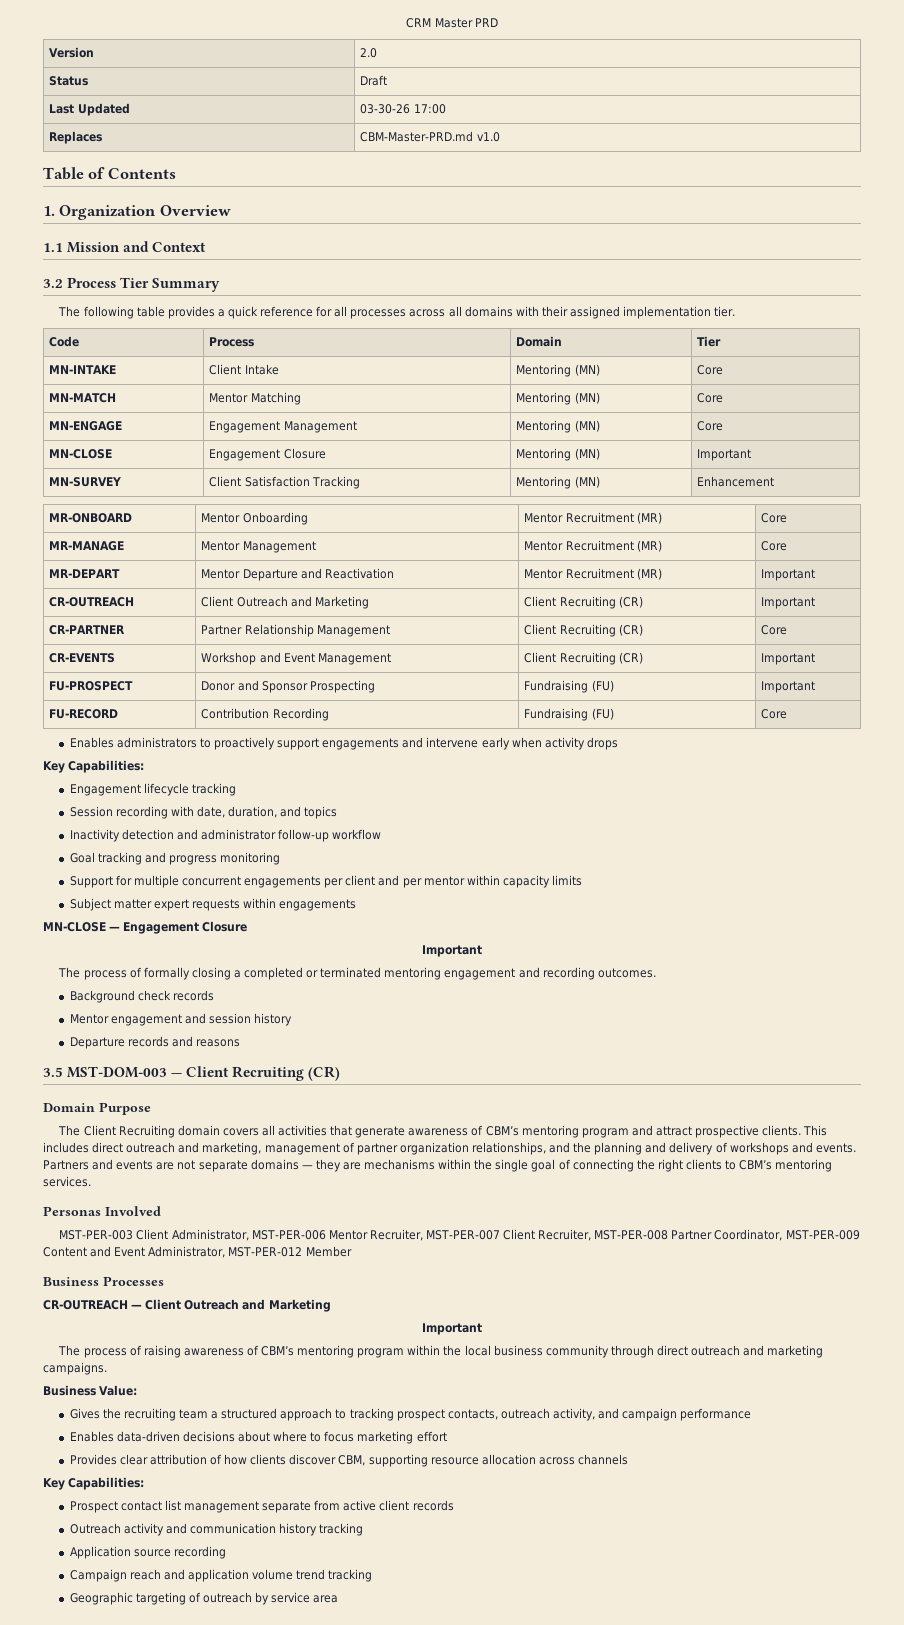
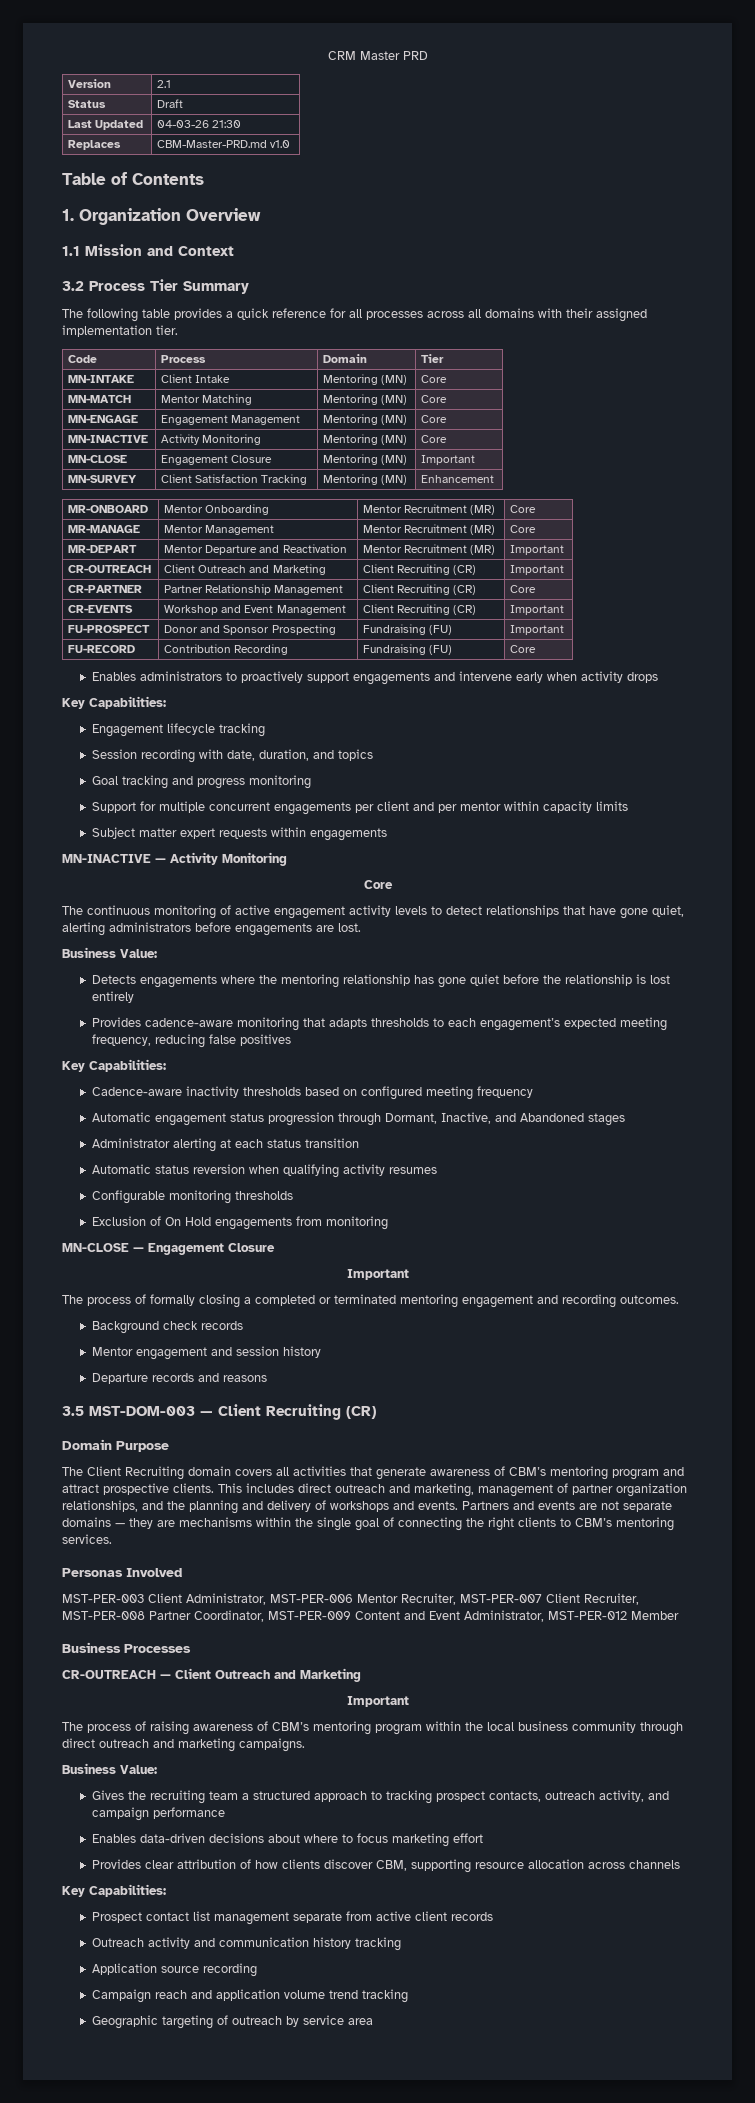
[360,48,378,58] 2.0 -> [157,80,172,88] 2.1
[360,104,446,114] 03-30-26 17:00 -> [157,120,242,128] 04-03-26 21:30
(724, 426) none -> [68,435,149,443] [161,434,262,445] [323,434,408,445] [421,435,448,443] // MN-INACTIVE | Activity Monitoring | Mentoring (MN) | Core
[69,829,382,842] // Inactivity detection and administrator follow-up workflow -> (373, 755) none
(357, 905) none -> [62,852,287,866] [363,880,393,889] [62,905,684,919] [62,922,361,936] [62,947,157,958] [91,974,670,988] [91,991,134,1003] [91,1017,667,1031] [91,1034,291,1048] [62,1059,166,1072] [91,1086,533,1100] [91,1112,625,1126] [91,1138,359,1152] [91,1164,437,1178] [91,1190,293,1204] [91,1216,388,1230] // MN-INACTIVE — Activity Monitoring // Core // The continuous monitoring of active engagement activity levels to detect relationships that have gone quiet, alerting administrators before engagements are lost. // Business Value: // Detects engagements where the mentoring relationship has gone quiet before the relationship is lost entirely // Provides cadence-aware monitoring that adapts thresholds to each engagement’s expected meeting frequency, reducing false positives // Key Capabilities: // Cadence-aware inactivity thresholds based on configured meeting frequency // Automatic engagement status progression through Dormant, Inactive, and Abandoned stages // Administrator alerting at each status transition // Automatic status reversion when qualifying activity resumes // Configurable monitoring thresholds // Exclusion of On Hold engagements from monitoring

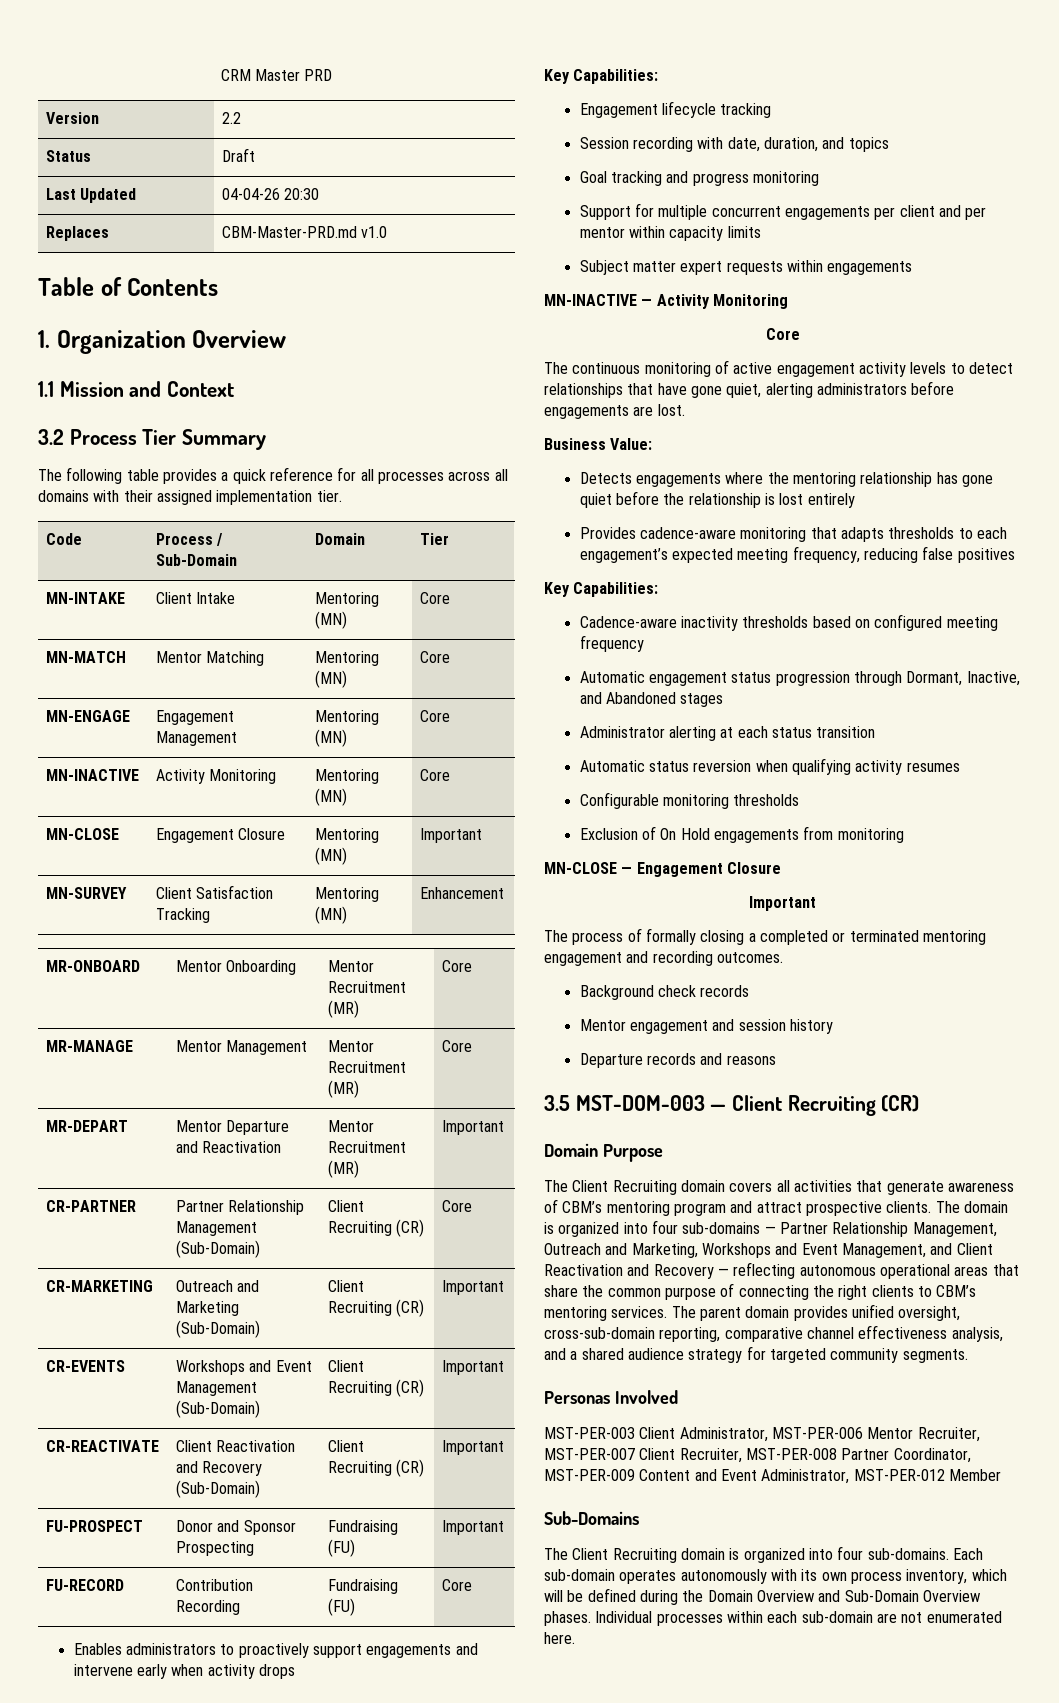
[157,80,172,88] 2.1 -> [222,112,242,124] 2.2
[157,120,242,128] 04-03-26 21:30 -> [222,188,320,200] 04-04-26 20:30
(207, 359) none -> [216,533,224,546] [156,554,238,566] / Sub-Domain
[68,565,152,573] [164,564,326,575] [363,564,477,575] [510,565,565,575] [68,585,143,593] [164,584,344,595] [363,584,477,595] [510,585,537,593] [68,605,134,613] [164,605,346,615] CR-OUTREACH | Client Outreach and Marketing | Client Recruiting (CR) | Important // CR-PARTNER | Partner Relationship Management | Client Recruiting (CR) | Core // CR-EVENTS | Workshop and Event Management -> [46,1200,137,1212] [176,1200,305,1215] [176,1221,258,1236] [176,1240,261,1258] [328,1200,365,1212] [328,1219,425,1237] [442,1200,473,1212] [46,1280,154,1292] [176,1280,260,1292] [176,1301,240,1316] [176,1320,261,1338] [328,1280,365,1292] [328,1299,425,1317] [442,1280,505,1295] [46,1360,126,1372] [176,1360,312,1375] [176,1381,258,1396] [176,1400,261,1418] [328,1360,365,1372] [328,1379,425,1397] [442,1360,505,1375] [46,1440,160,1452] [176,1440,296,1452] [176,1461,263,1476] [176,1480,261,1498] CR-PARTNER | Partner Relationship Management (Sub-Domain) | Client Recruiting (CR) | Core // CR-MARKETING | Outreach and Marketing (Sub-Domain) | Client Recruiting (CR) | Important // CR-EVENTS | Workshops and Event Management (Sub-Domain) | Client Recruiting (CR) | Important // CR-REACTIVATE | Client Reactivation and Recovery (Sub-Domain)
[218,1483,687,1497] [62,1500,672,1514] [62,1517,379,1531] This includes direct outreach and marketing, management of partner organization relationships, and the planning and delivery of workshops and events. Partners and events are not separate domains — they are mechanisms within the single goal -> [935,1201,1008,1213] [544,1220,997,1237] [544,1243,993,1258] [544,1262,1019,1279] [544,1285,716,1300] The domain is organized into four sub-domains — Partner Relationship Management, Outreach and Marketing, Workshops and Event Management, and Client Reactivation and Recovery — reflecting autonomous operational areas that share the common purpose
(112, 1539) none -> [671,1304,961,1321] [544,1325,1003,1342] [544,1346,968,1363] The parent domain provides unified oversight, cross-sub-domain reporting, comparative channel effectiveness analysis, and a shared audience strategy for targeted community segments.
[62,1642,191,1653] [62,1668,361,1682] [346,1696,409,1707] [62,1721,683,1735] [62,1738,305,1752] [62,1763,157,1774] [91,1790,669,1804] [91,1807,225,1821] [91,1833,483,1847] [91,1859,680,1873] [62,1884,166,1897] [91,1911,493,1925] [91,1937,401,1951] [91,1963,257,1977] [91,1989,408,2003] [91,2015,373,2029] Business Processes // CR-OUTREACH — Client Outreach and Marketing // Important // The process of raising awareness of CBM’s mentoring program within the local business community through direct outreach and marketing campaigns. // Business Value: // Gives the recruiting team a structured approach to tracking prospect contacts, outreach activity, and campaign performance // Enables data-driven decisions about where to focus marketing effort // Provides clear attribution of how clients discover CBM, supporting resource allocation across channels // Key Capabilities: // Prospect contact list management separate from active client records // Outreach activity and communication history tracking // Application source recording // Campaign reach and application volume trend tracking // Geographic targeting of outreach by service area -> [544,1511,639,1525] [544,1546,983,1563] [544,1569,1007,1584] [544,1588,980,1605] [544,1611,1002,1626] [544,1632,575,1644] Sub-Domains // The Client Recruiting domain is organized into four sub-domains. Each sub-domain operates autonomously with its own process inventory, which will be defined during the Domain Overview and Sub-Domain Overview phases. Individual processes within each sub-domain are not enumerated here.

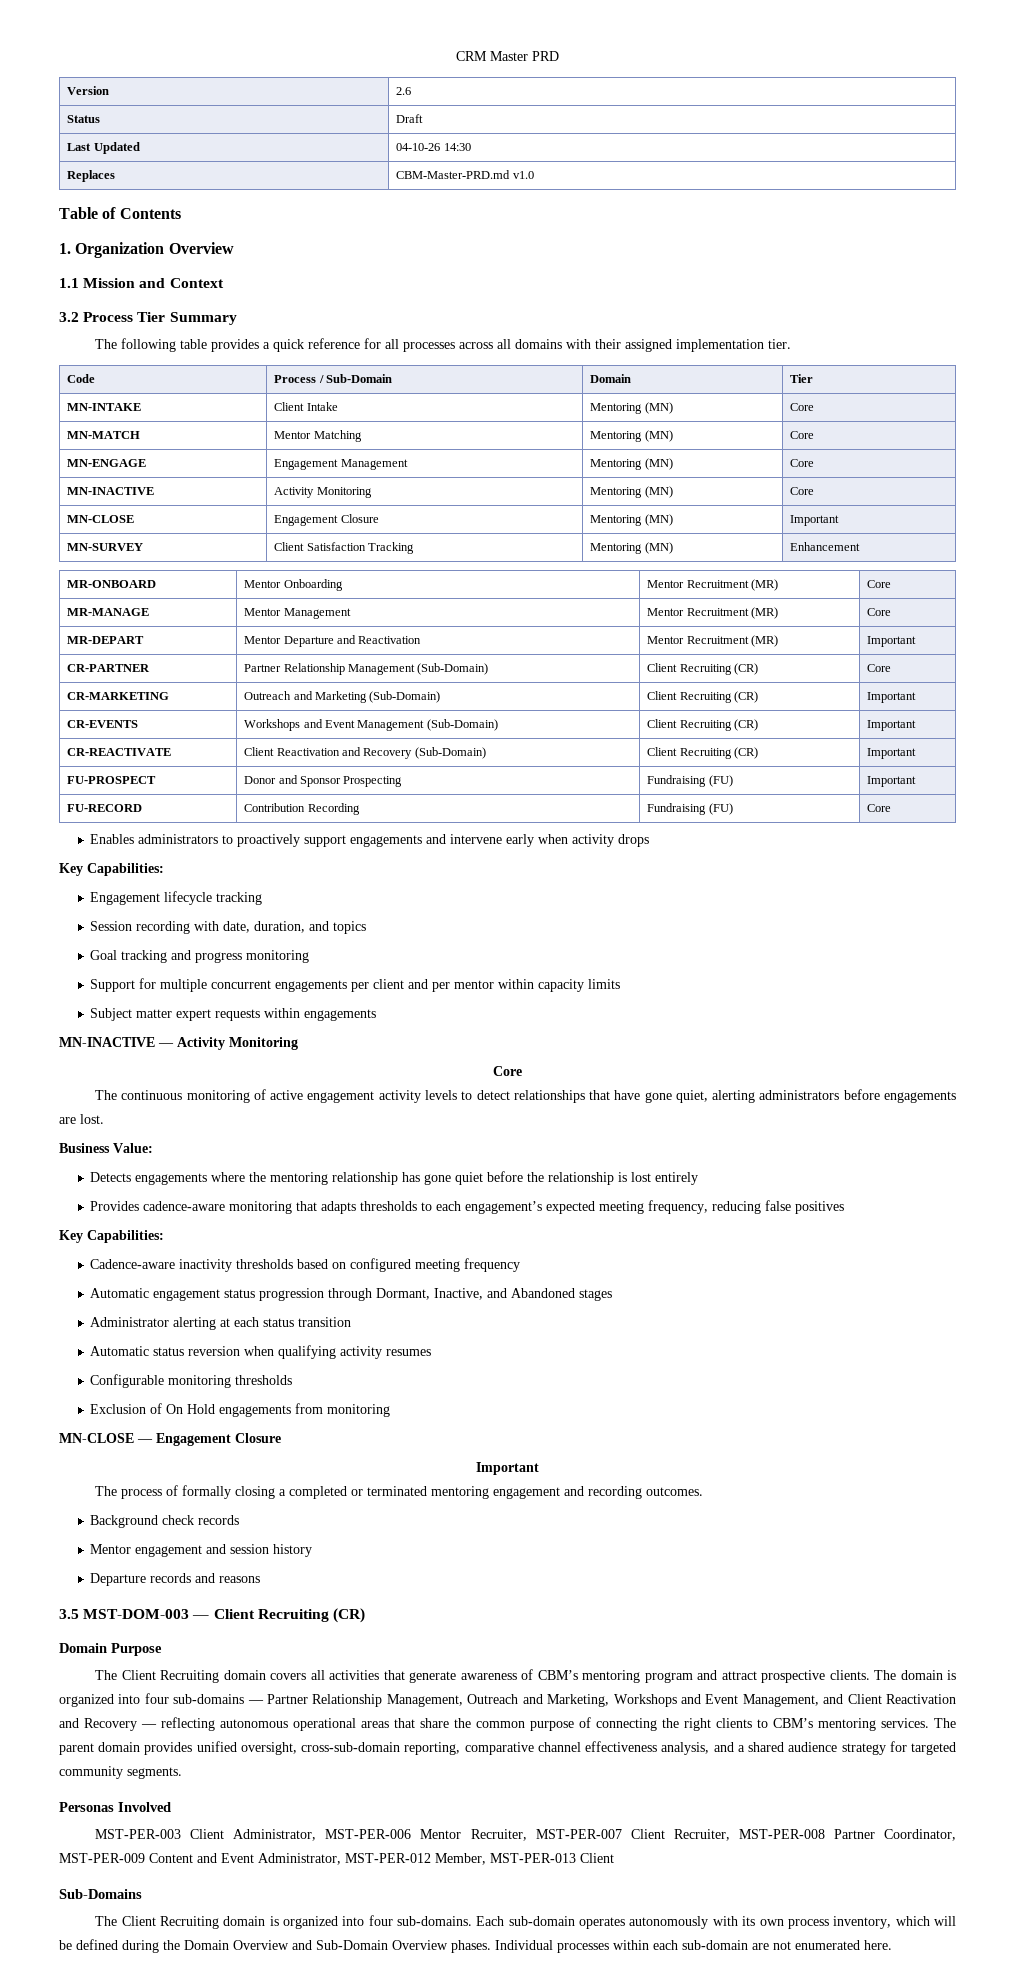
[222,112,242,124] 2.2 -> [396,87,412,95] 2.6
[222,188,320,200] 04-04-26 20:30 -> [396,143,471,151] 04-10-26 14:30
[948,1469,1001,1481] Member -> [435,1853,614,1865] Member, MST-PER-013 Client

